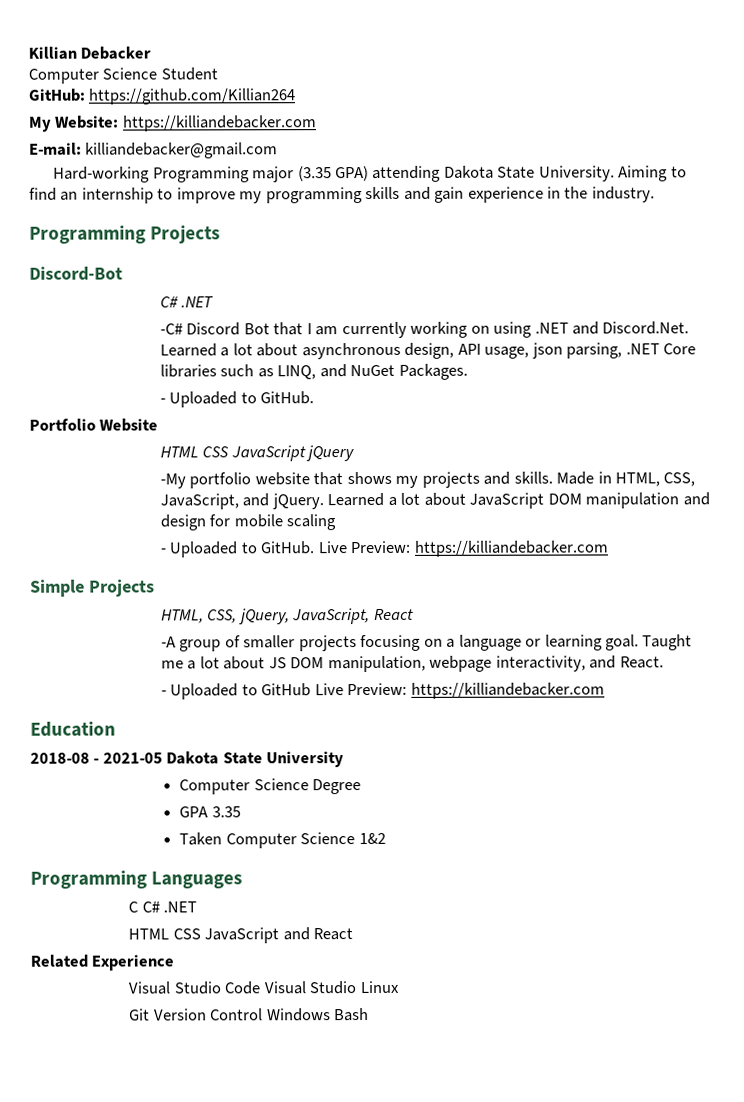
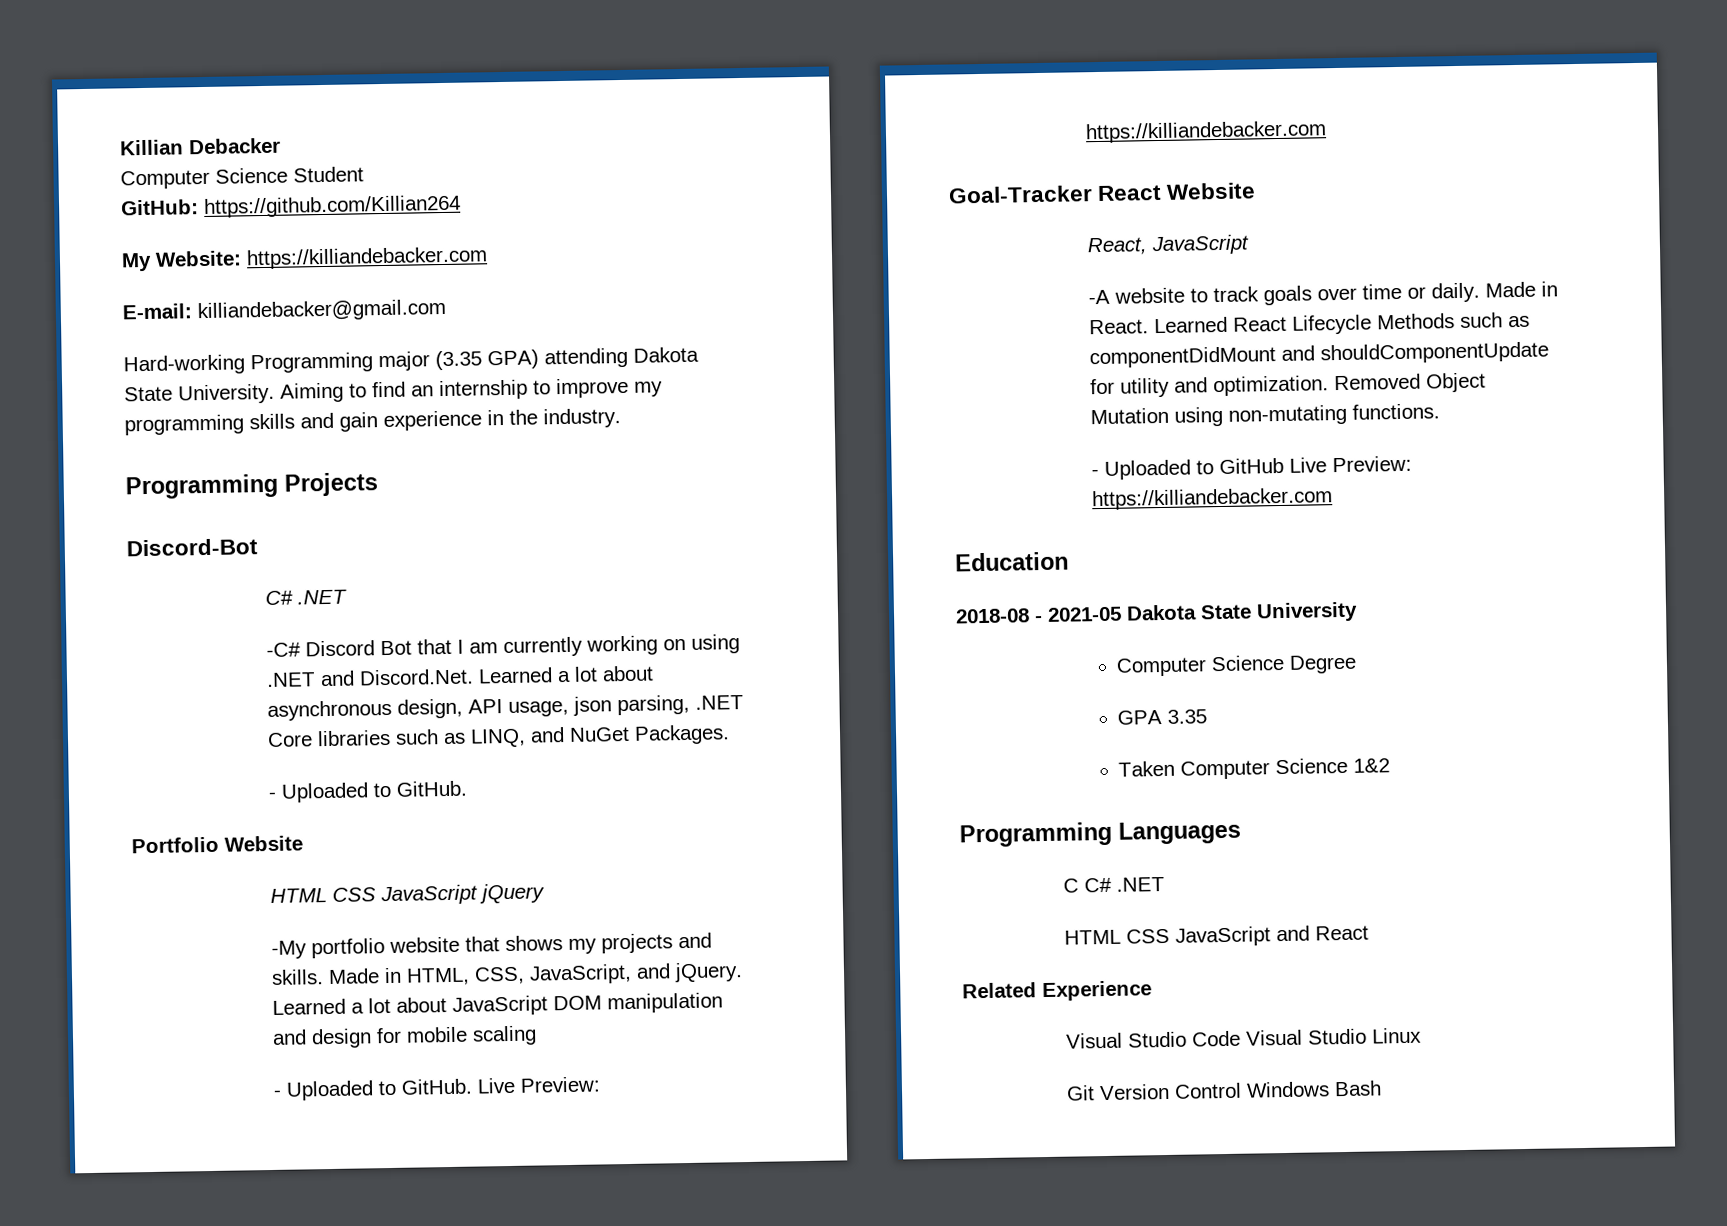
[30,579,155,597] [161,608,414,625] [161,634,693,652] [161,655,664,673] Simple Projects // HTML, CSS, jQuery, JavaScript, React // -A group of smaller projects focusing on a language or learning goal. Taught me a lot about JS DOM manipulation, webpage interactivity, and React. -> [948,182,1257,204] [1086,234,1250,256] [1087,281,1558,306] [1088,312,1530,335] [1088,341,1549,369] [1089,372,1486,398] [1089,403,1440,427] Goal-Tracker React Website // React, JavaScript // -A website to track goals over time or daily. Made in React. Learned React Lifecycle Methods such as componentDidMount and shouldComponentUpdate for utility and optimization. Removed Object Mutation using non-mutating functions.

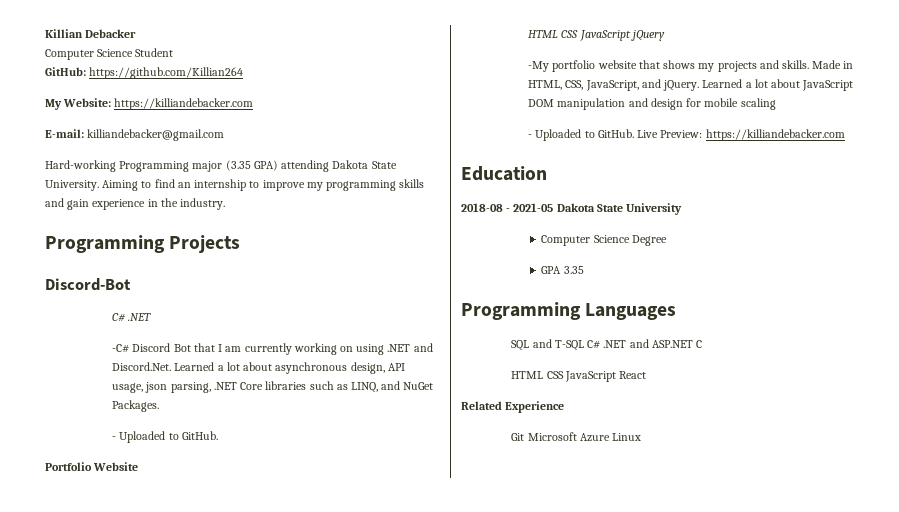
[948,182,1257,204] [1086,234,1250,256] [1087,281,1558,306] [1088,312,1530,335] [1088,341,1549,369] [1089,372,1486,398] [1089,403,1440,427] [1090,455,1412,480] [1090,487,1333,511] // Goal-Tracker React Website // React, JavaScript // -A website to track goals over time or daily. Made in React. Learned React Lifecycle Methods such as componentDidMount and shouldComponentUpdate for utility and optimization. Removed Object Mutation using non-mutating functions. // - Uploaded to GitHub Live Preview: https://killiandebacker.com -> (845, 135) none
[1118,757,1391,780] // Taken Computer Science 1&2 -> (584, 270) none
[1063,876,1166,893] [1064,925,1311,947] C C# .NET // HTML CSS JavaScript and -> [511,339,702,351] [511,371,616,382] SQL and T-SQL C# .NET and ASP.NET C // HTML CSS JavaScript
[1066,1027,1423,1049] [1066,1080,1383,1101] Visual Studio Code Visual Studio Linux // Git Version Control Windows Bash -> [511,432,642,442] Git Microsoft Azure Linux

